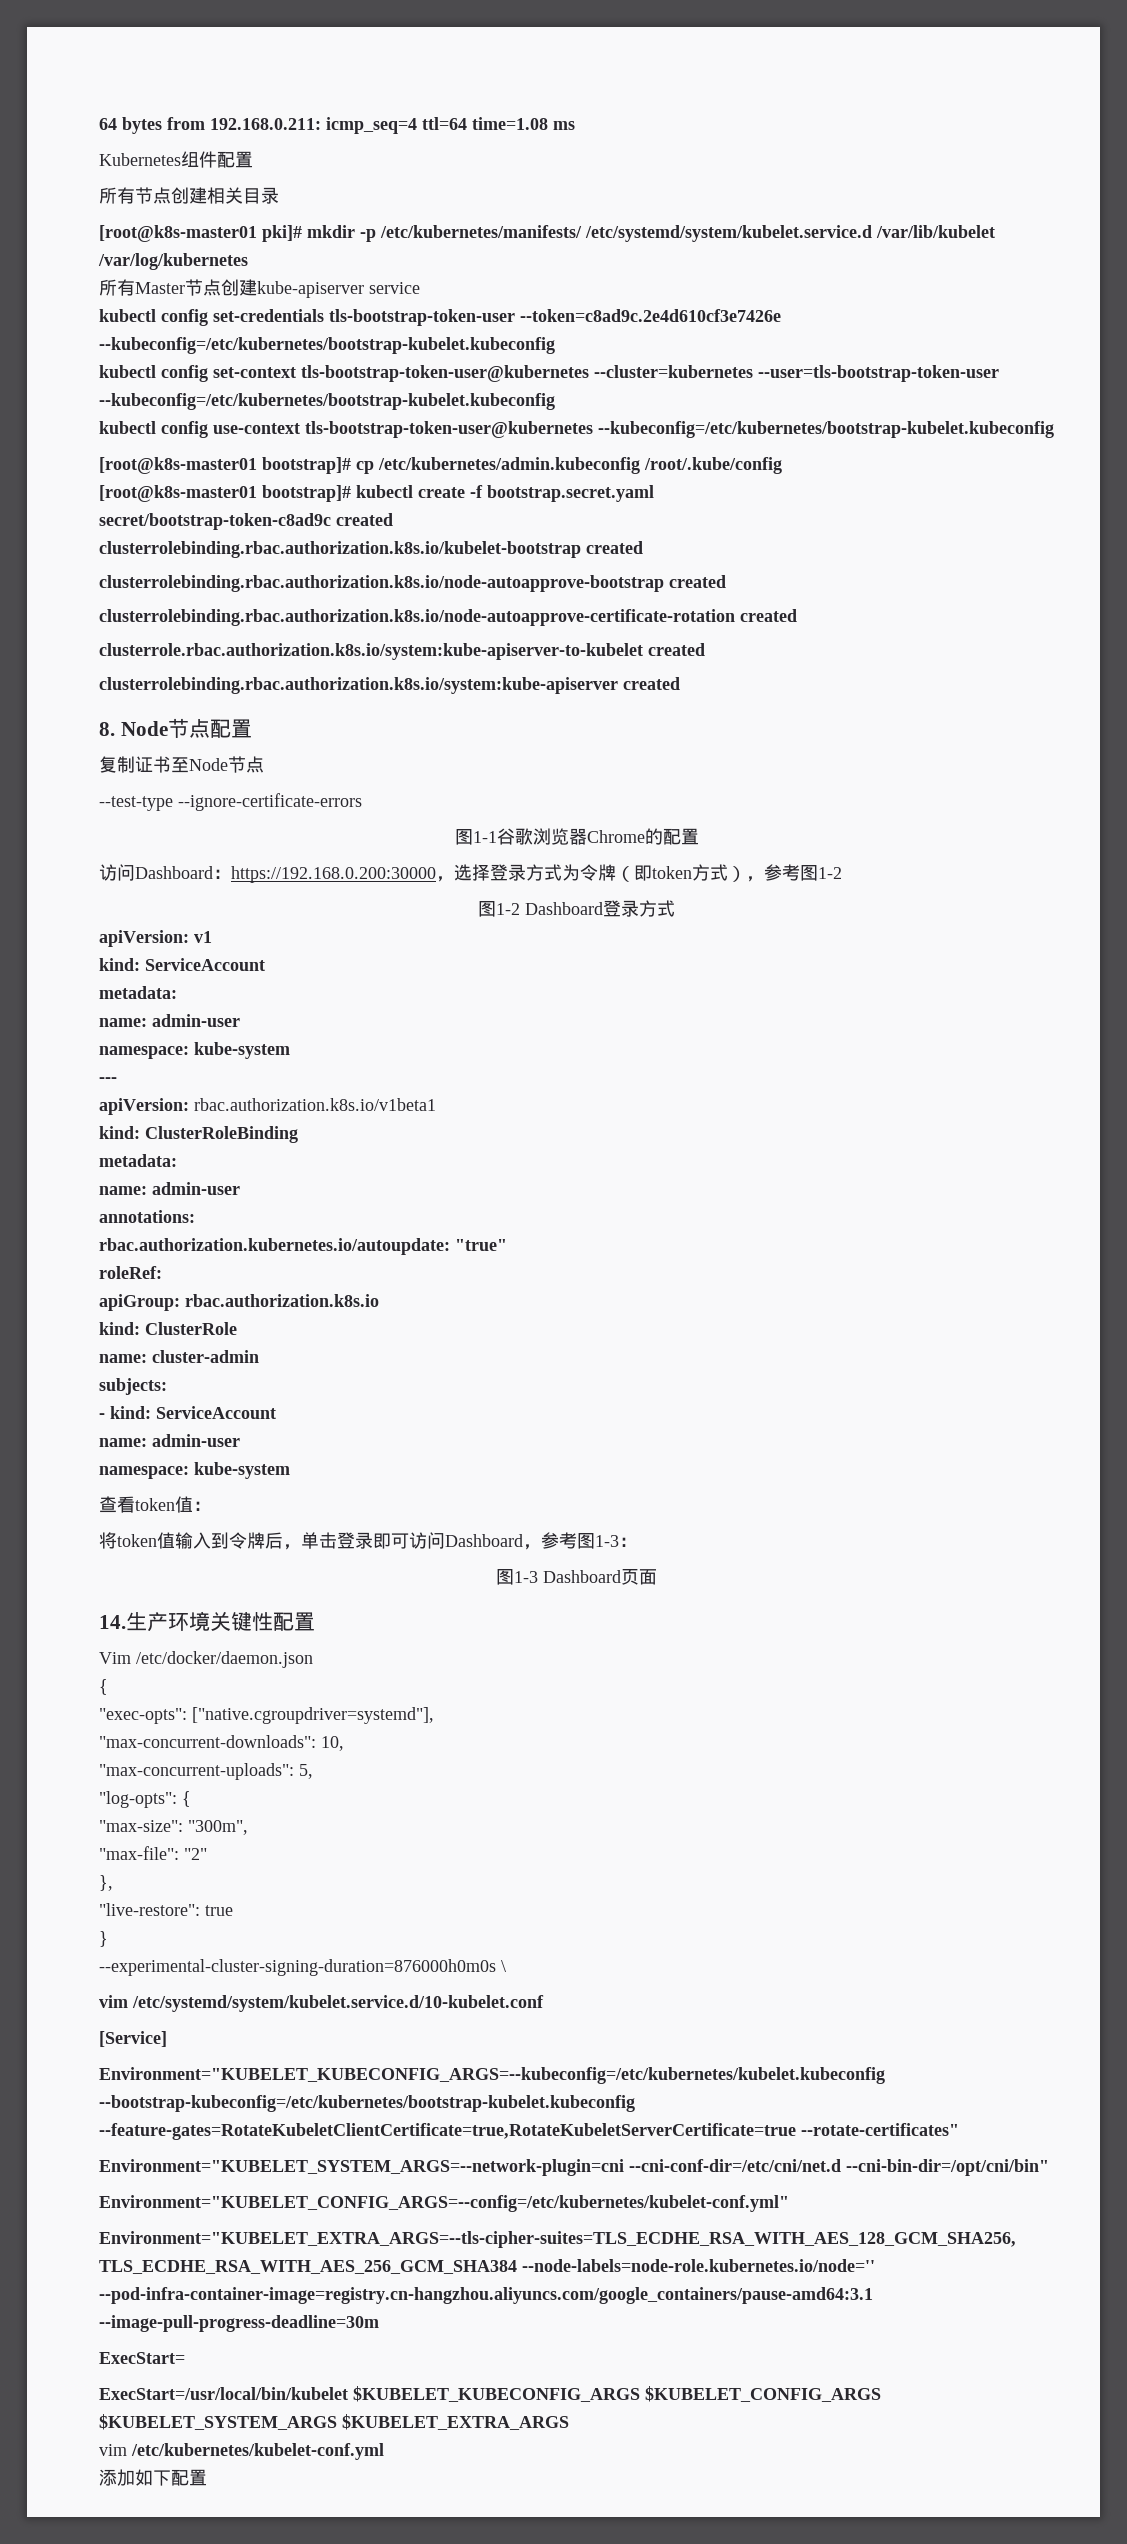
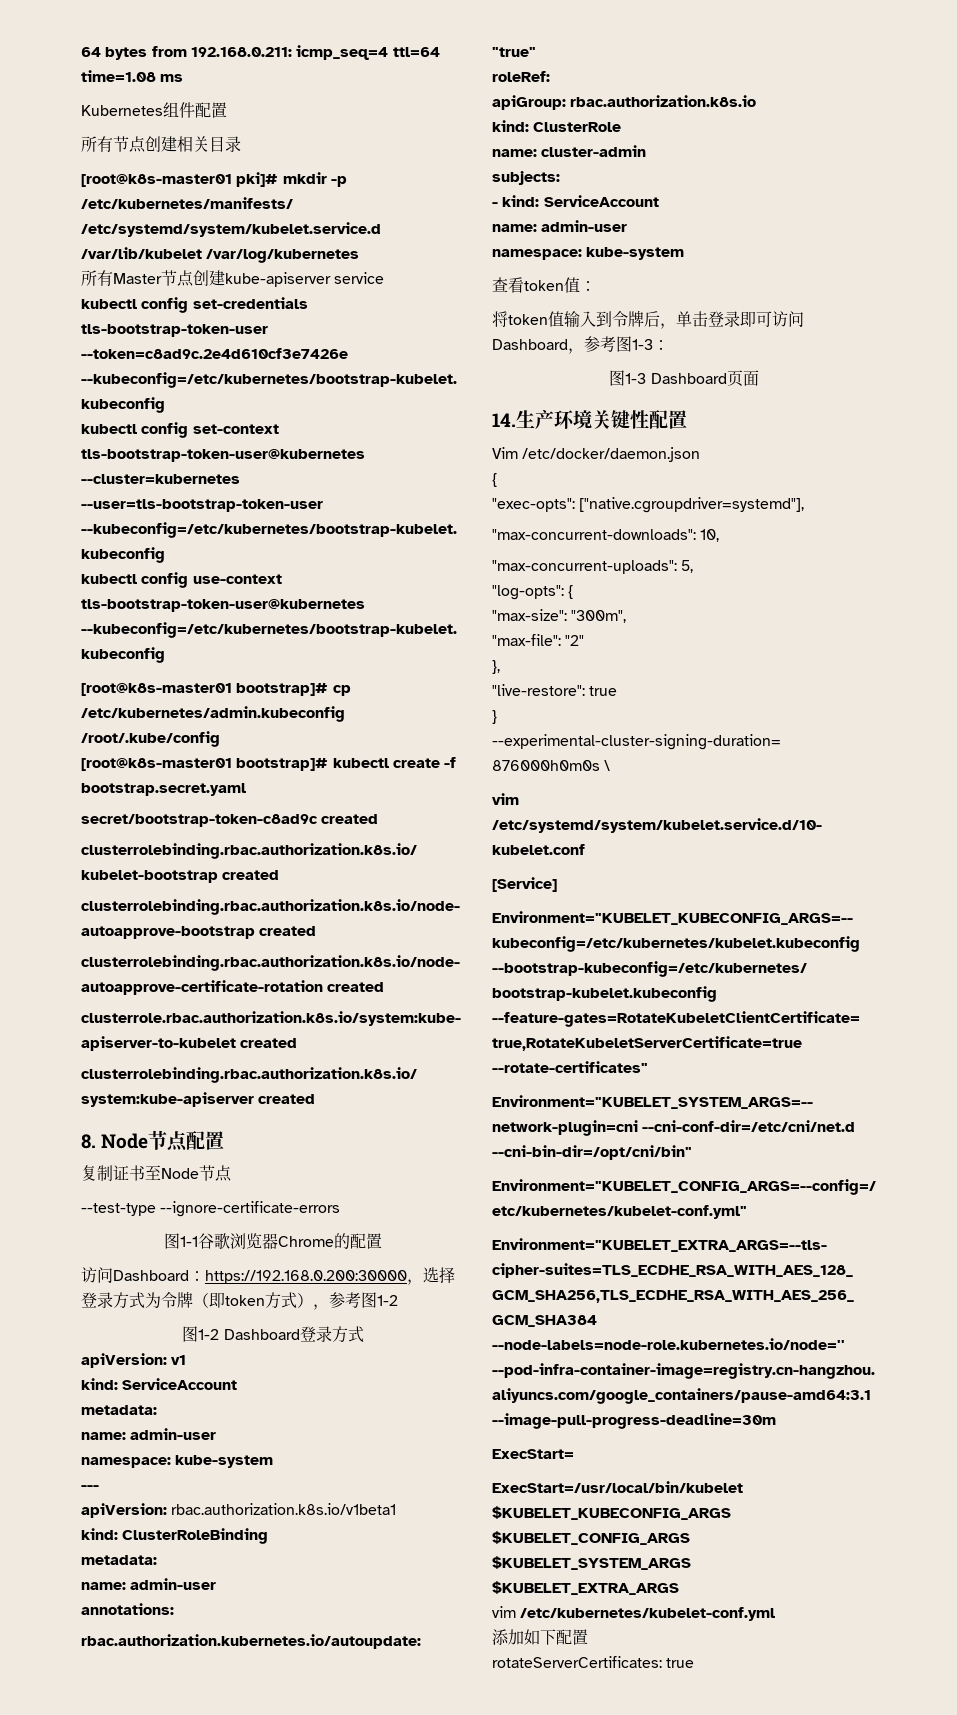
(207, 2477) none -> [492,1656,695,1668] // rotateServerCertificates: true

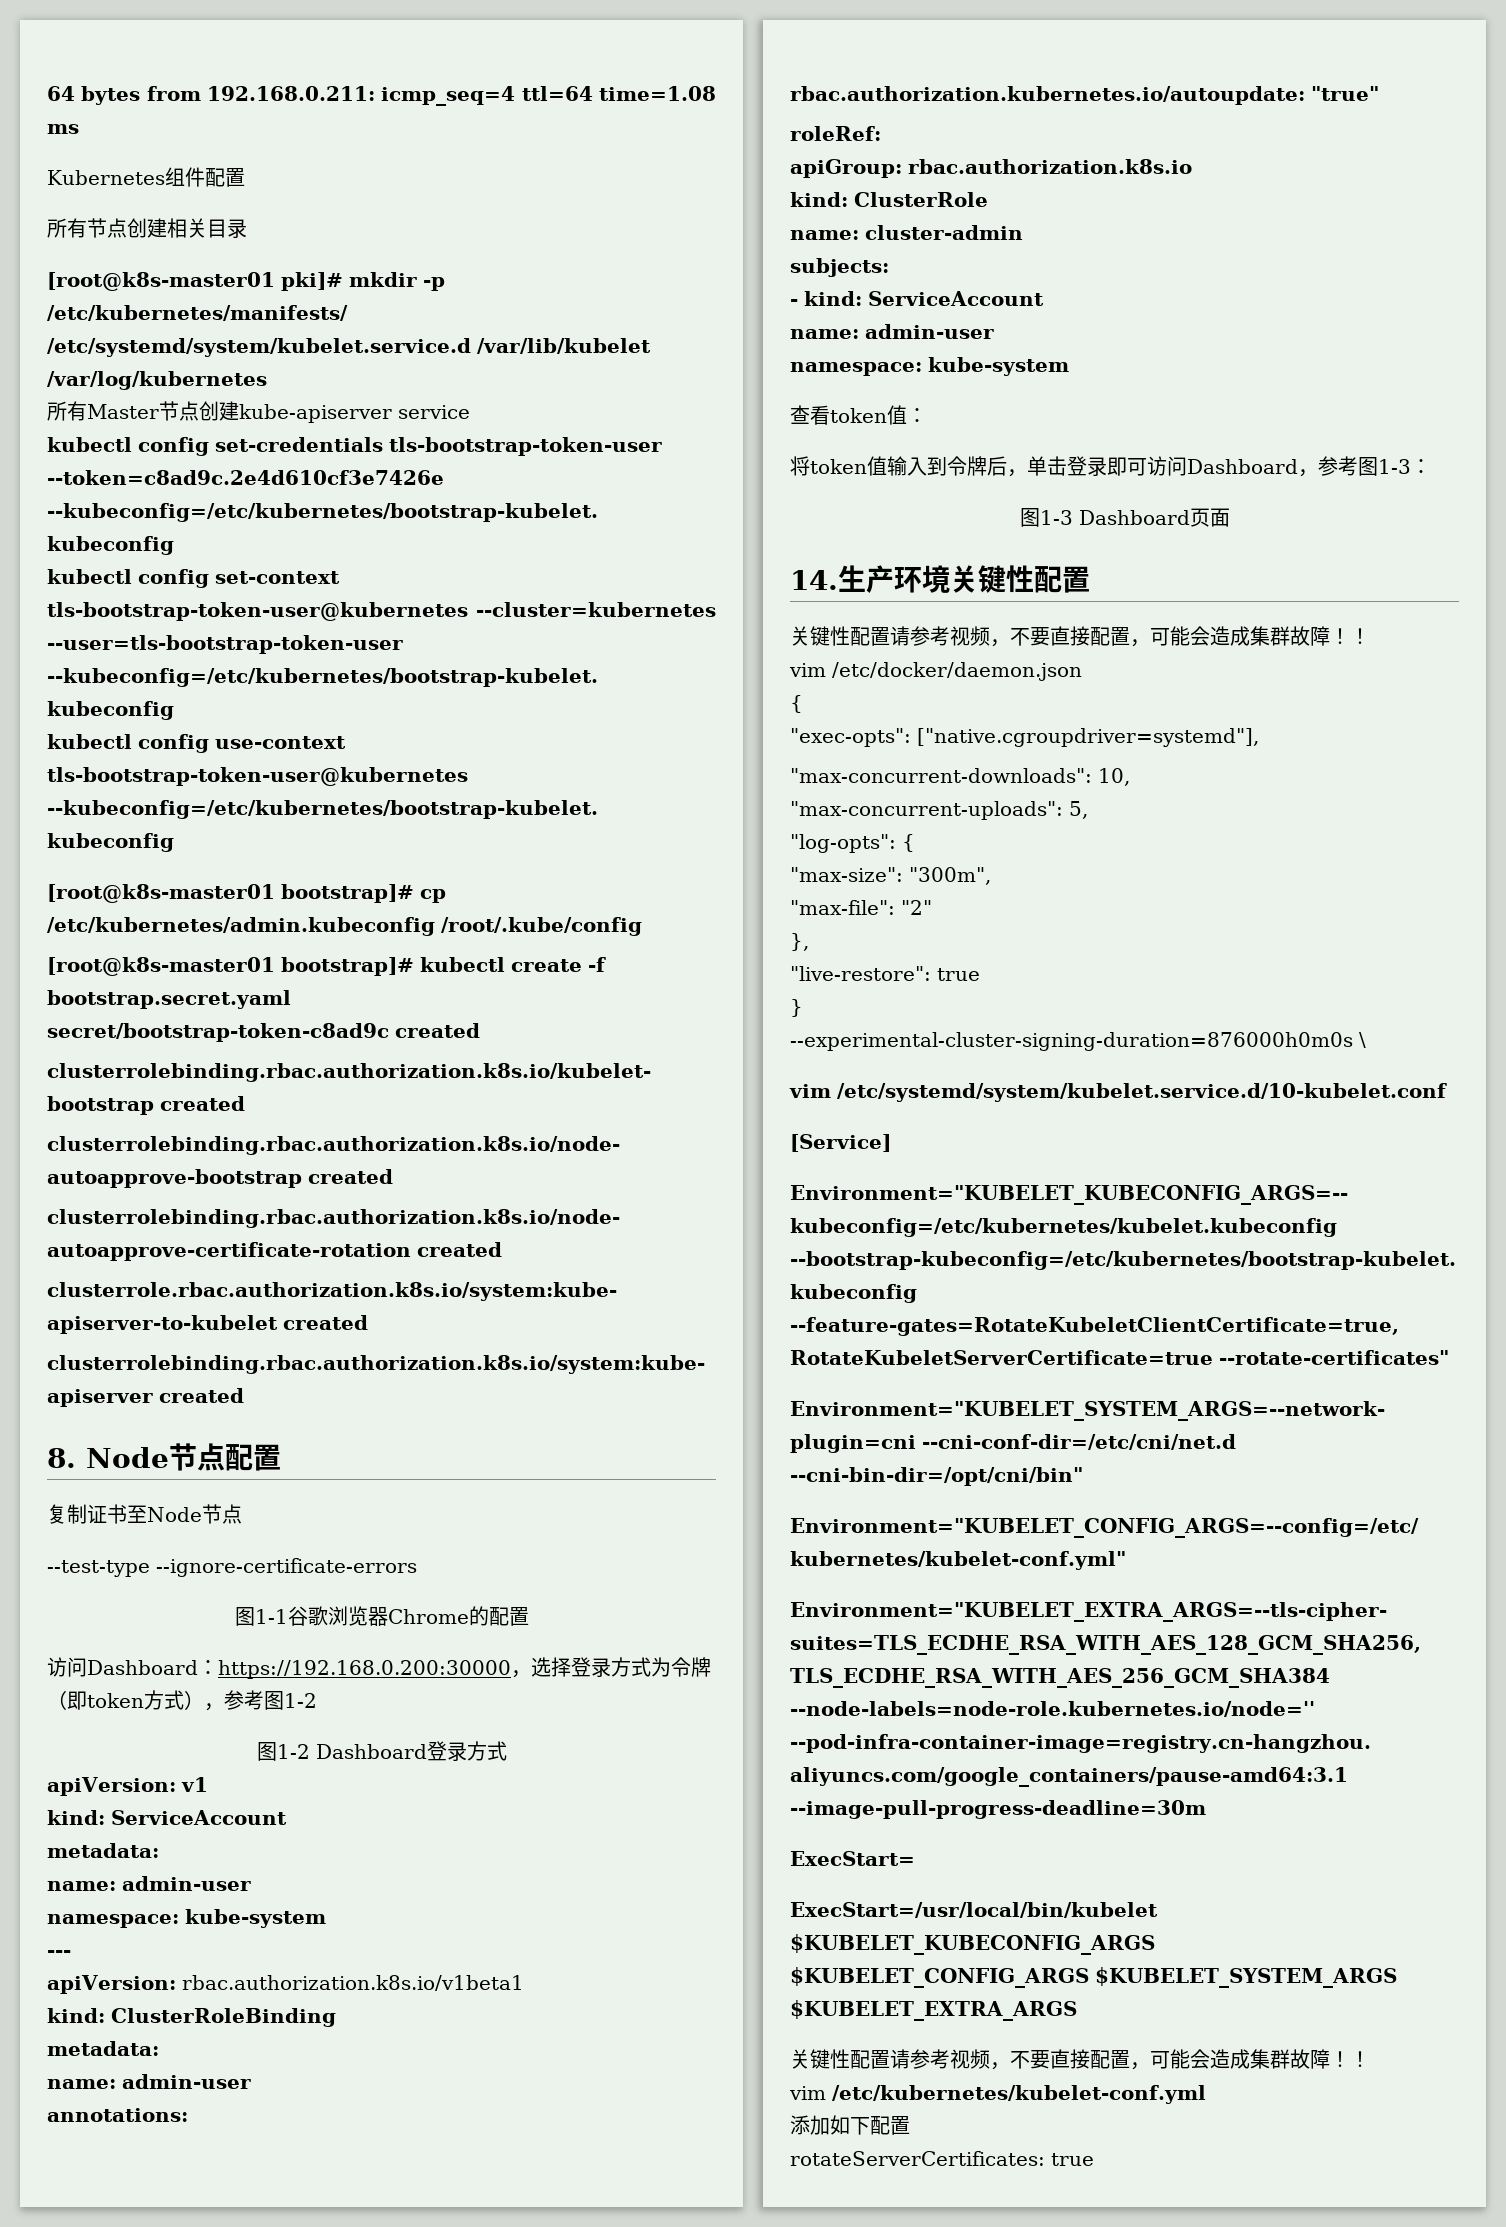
[492,447,518,459] Vim -> [790,626,1370,647] [789,663,826,677] 关键性配置请参考视频，不要直接配置，可能会造成集群故障！！ // vim
(679, 1588) none -> [790,2049,1370,2070] // 关键性配置请参考视频，不要直接配置，可能会造成集群故障！！

